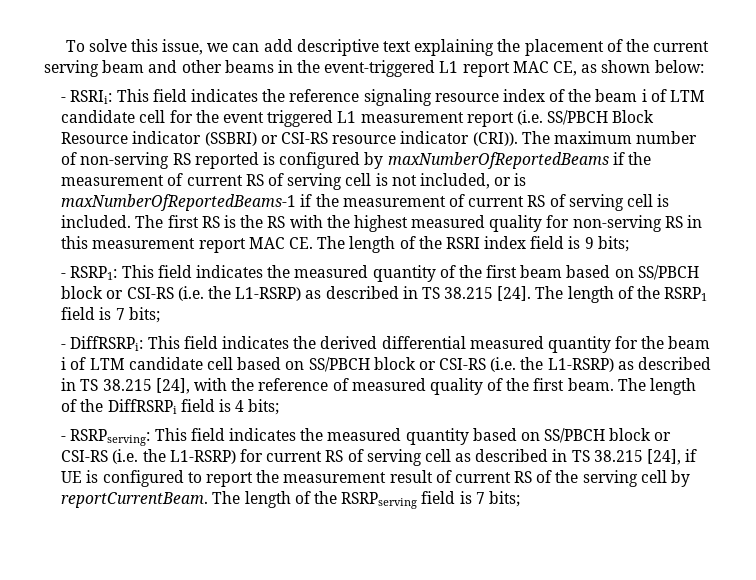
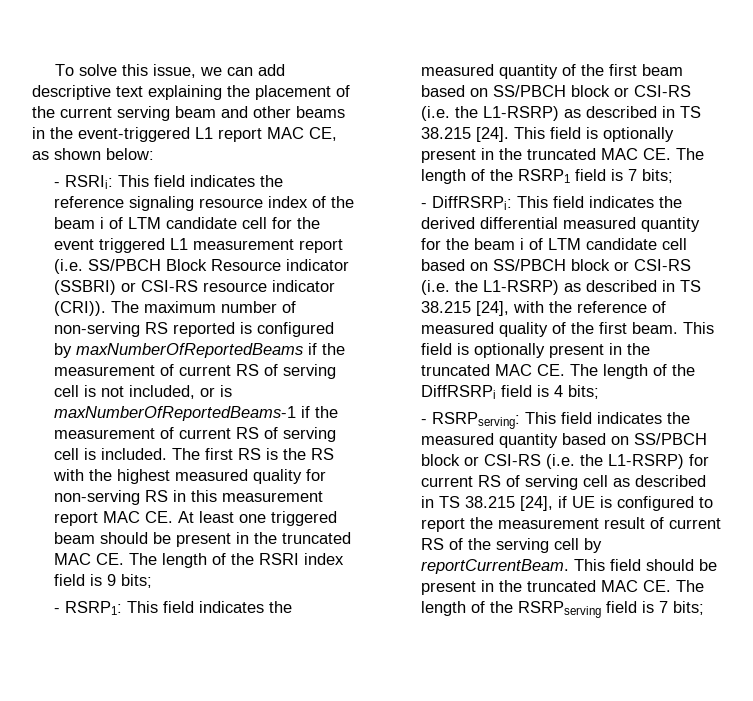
(313, 243) none -> [177,511,337,526] [53,532,351,547] [53,553,124,565] At least one triggered beam should be present in the truncated MAC CE.
(532, 293) none -> [513,127,674,142] [420,148,671,163] This field is optionally present in the truncated MAC CE.
(614, 384) none -> [682,322,714,334] [420,343,650,358] [420,364,565,376] This field is optionally present in the truncated MAC CE.
(209, 500) none -> [573,559,717,571] [420,580,671,595] This field should be present in the truncated MAC CE.

